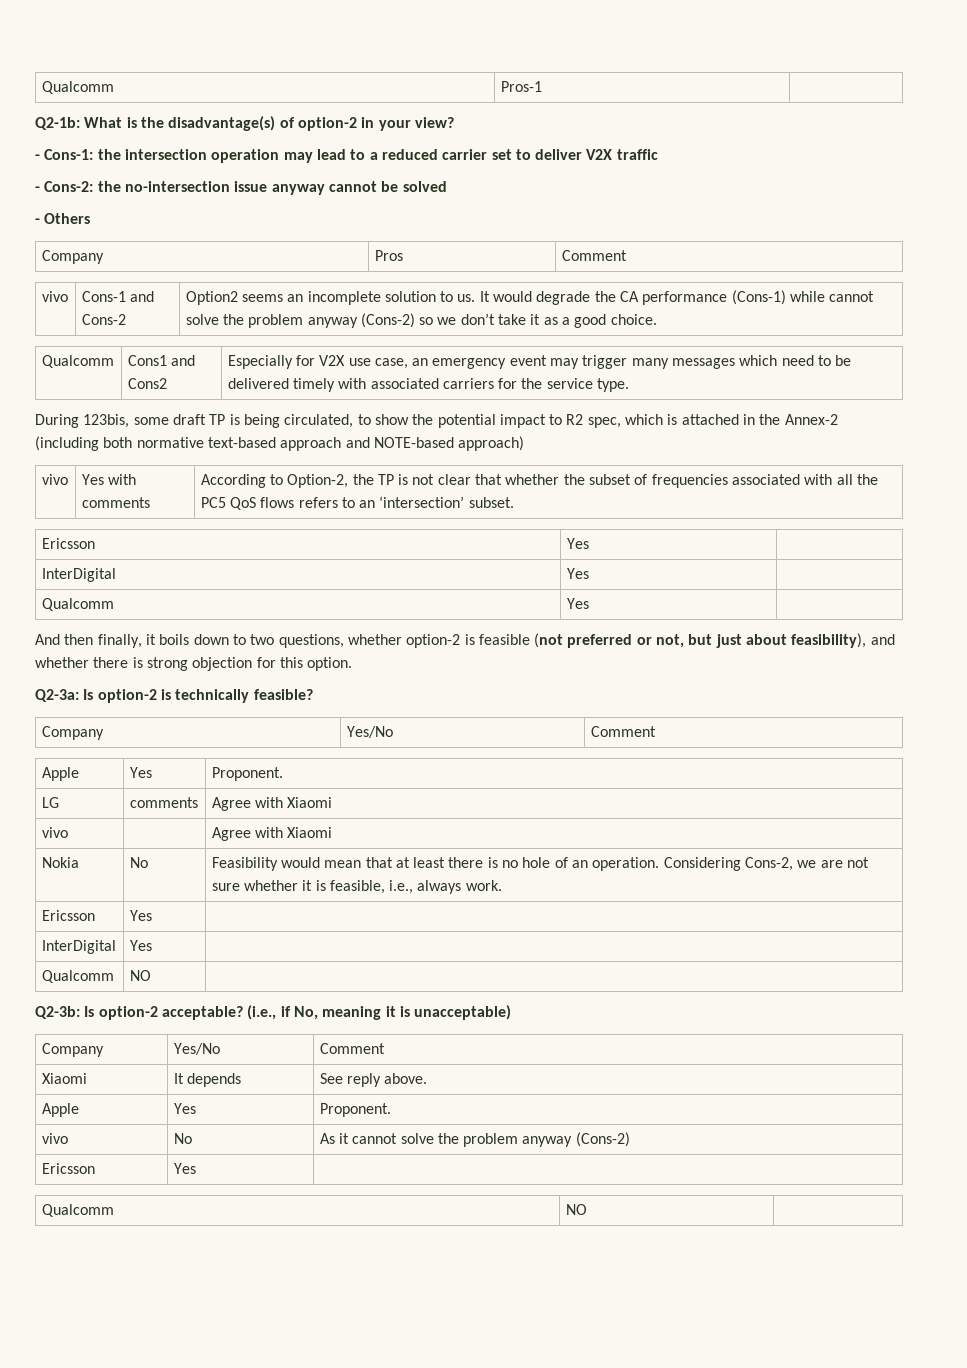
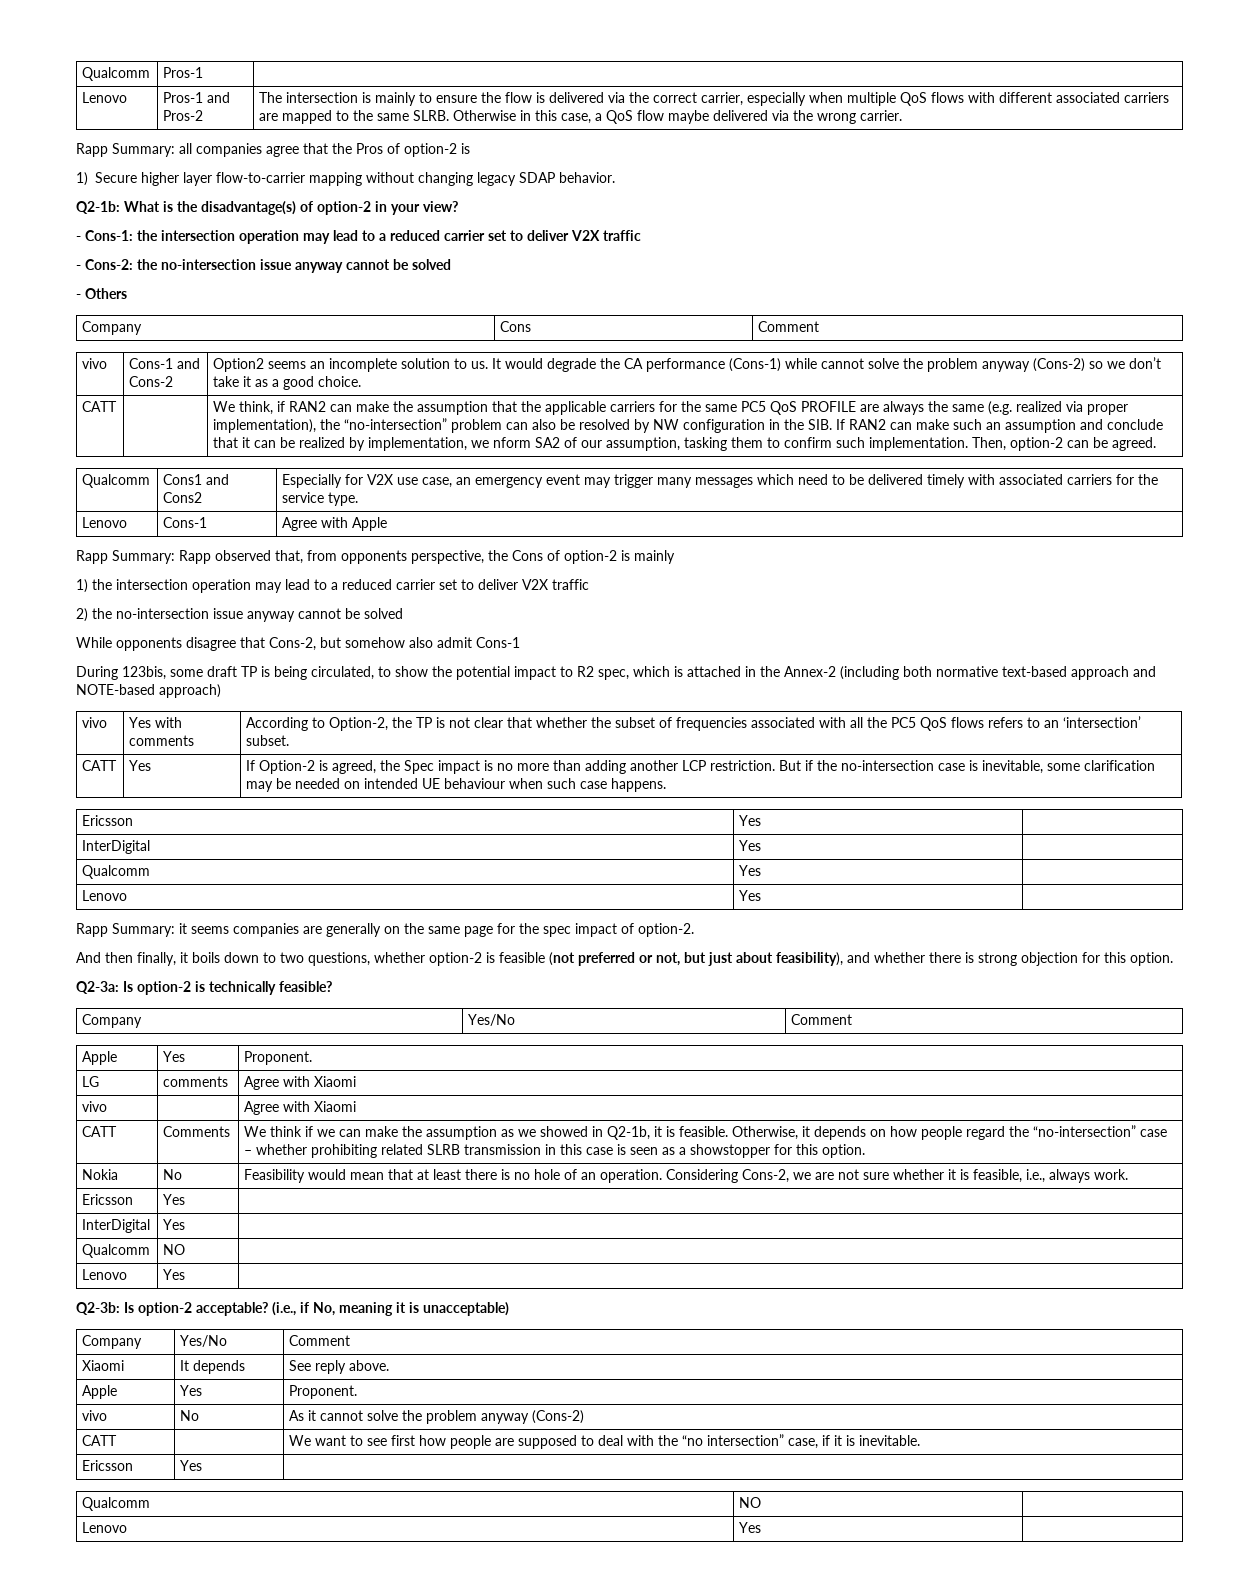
(542, 86) none -> [82,92,128,103] [163,92,231,103] [163,110,204,121] [259,92,1170,106] [259,110,903,124] [76,143,470,157] [76,172,616,186] // Lenovo | Pros-1 and Pros-2 | The intersection is mainly to ensure the flow is delivered via the correct carrier, especially when multiple QoS flows with different associated carriers are mapped to the same SLRB. Otherwise in this case, a QoS flow maybe delivered via the wrong carrier. // Rapp Summary: all companies agree that the Pros of option-2 is // 1) Secure higher layer flow-to-carrier mapping without changing legacy SDAP behavior.
[374,250,403,261] Pros -> [500,321,532,332] Cons
(657, 319) none -> [82,401,118,412] [213,401,1129,415] [213,418,1164,433] [213,437,1157,451] // CATT | | We think, if RAN2 can make the assumption that the applicable carriers for the same PC5 QoS PROFILE are always the same (e.g. realized via proper implementation), the “no-intersection” problem can also be resolved by NW configuration in the SIB. If RAN2 can make such an assumption and conclude that it can be realized by implementation, we nform SA2 of our assumption, tasking them to confirm such implementation. Then, option-2 can be agreed.
(630, 385) none -> [82,517,128,528] [163,517,208,528] [282,517,388,531] [76,550,675,564] [76,579,589,593] [76,608,403,622] [76,637,520,651] // Lenovo | Cons-1 | Agree with Apple // Rapp Summary: Rapp observed that, from opponents perspective, the Cons of option-2 is mainly // 1) the intersection operation may lead to a reduced carrier set to deliver V2X traffic // 2) the no-intersection issue anyway cannot be solved // While opponents disagree that Cons-2, but somehow also admit Cons-1
(514, 502) none -> [82,760,118,771] [129,760,152,771] [246,760,1156,774] [246,778,667,792] // CATT | Yes | If Option-2 is agreed, the Spec impact is no more than adding another LCP restriction. But if the no-intersection case is inevitable, some clarification may be needed on intended UE behaviour when such case happens.
(589, 603) none -> [82,890,128,901] [739,890,762,901] [76,923,694,937] // Lenovo | Yes | // Rapp Summary: it seems companies are generally on the same page for the spec impact of option-2.
(333, 832) none -> [82,1126,118,1137] [163,1126,231,1137] [244,1125,1168,1140] [244,1144,866,1158] // CATT | Comments | We think if we can make the assumption as we showed in Q2-1b, it is feasible. Otherwise, it depends on how people regard the “no-intersection” case – whether prohibiting related SLRB transmission in this case is seen as a showstopper for this option.
(151, 975) none -> [82,1269,128,1280] [163,1269,186,1280] // Lenovo | Yes |
(630, 1139) none -> [82,1435,118,1446] [289,1434,921,1449] // CATT | | We want to see first how people are supposed to deal with the “no intersection” case, if it is inevitable.
(587, 1209) none -> [82,1522,128,1533] [739,1522,762,1533] // Lenovo | Yes |

